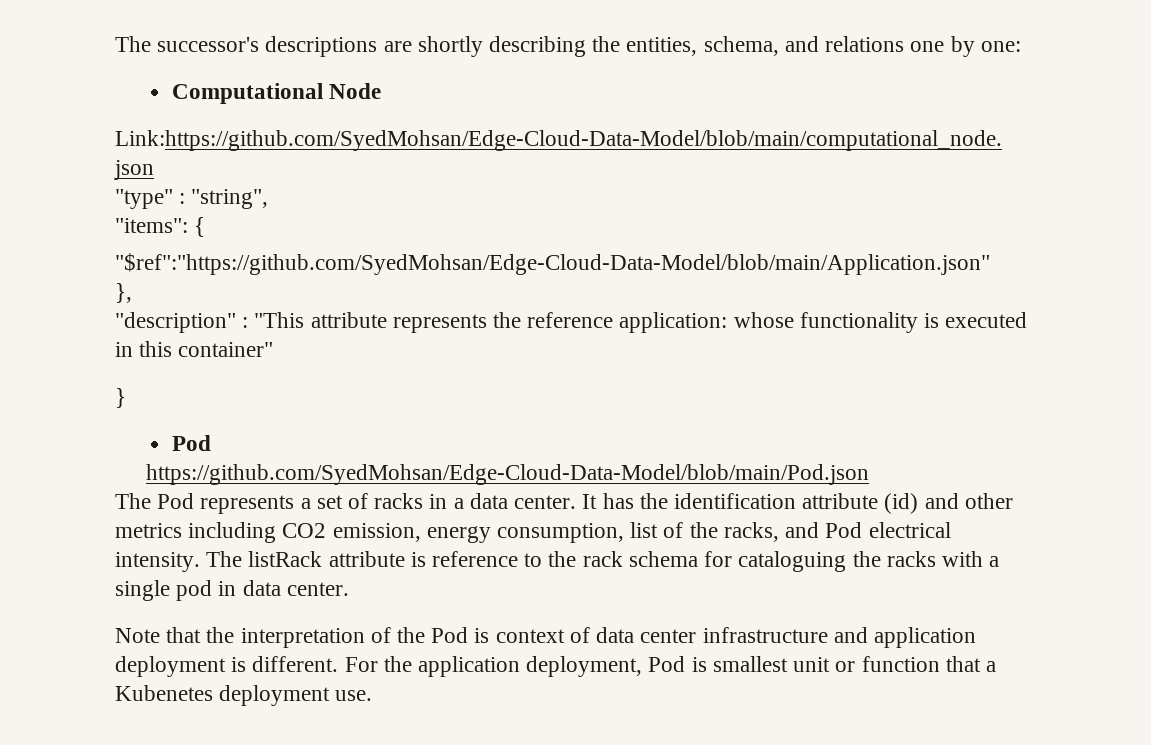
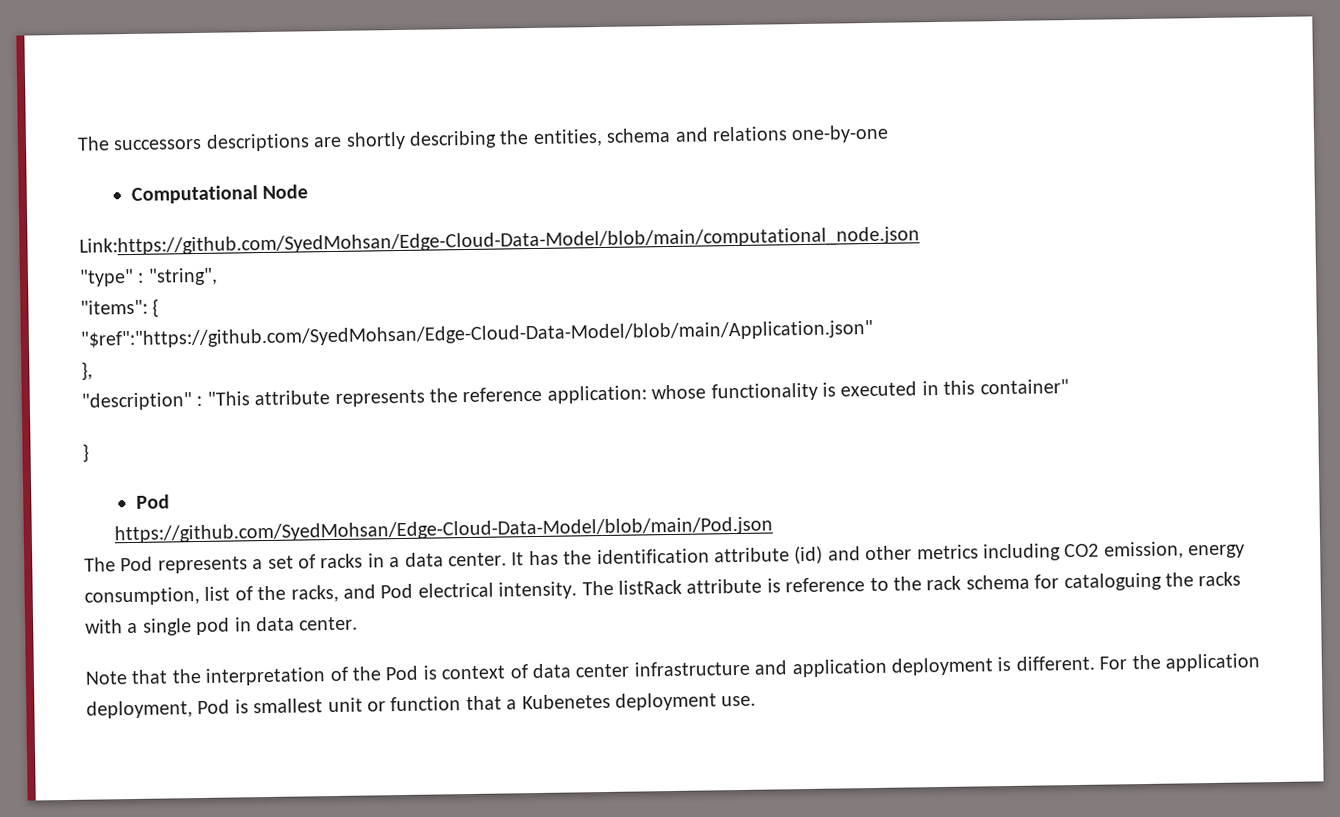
[115,36,260,52] The successor's -> [77,136,203,151] The successors
[703,36,779,56] schema, -> [606,127,672,143] schema
[910,36,1021,57] one by one: -> [791,124,890,144] one-by-one

